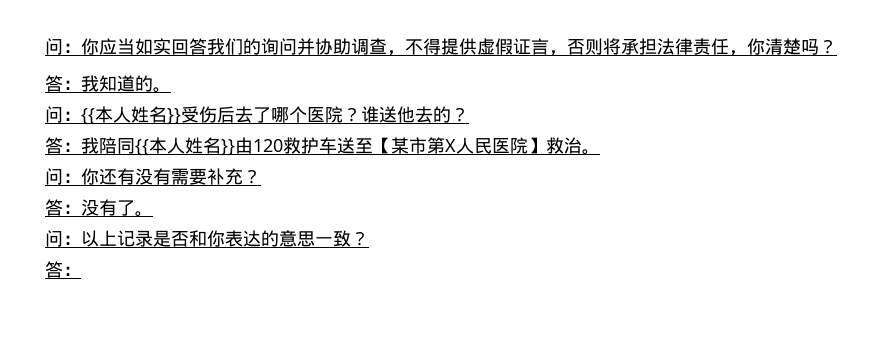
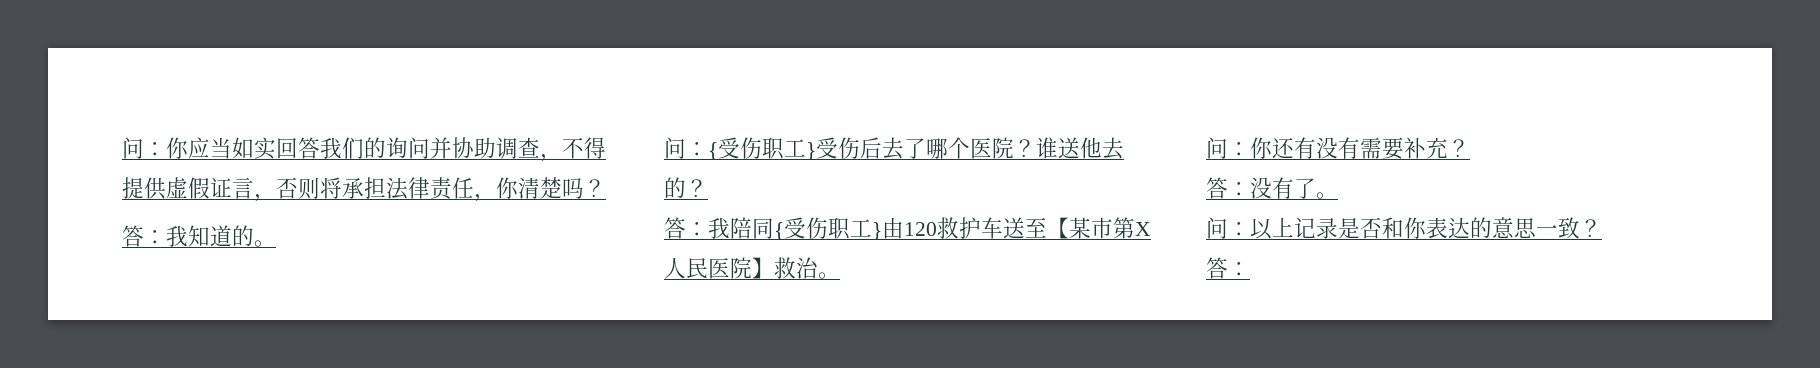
[81,106,181,125] {{本人姓名}} -> [708,137,816,160] {受伤职工}
[135,137,235,156] {{本人姓名}} -> [774,217,882,240] {受伤职工}

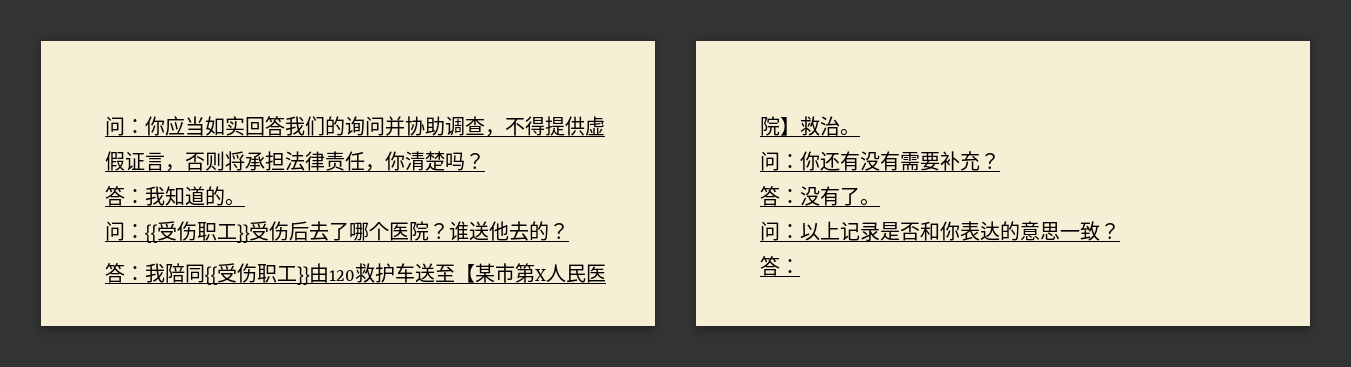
[708,137,816,160] {受伤职工} -> [145,221,250,243] {{受伤职工}}
[774,217,882,240] {受伤职工} -> [205,263,310,285] {{受伤职工}}

